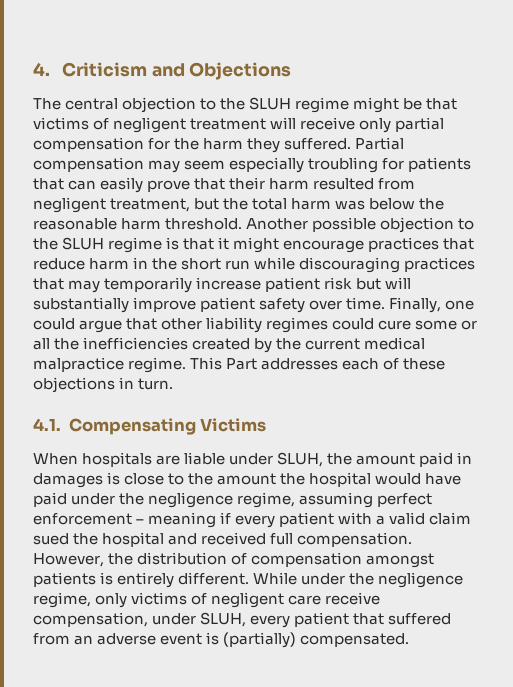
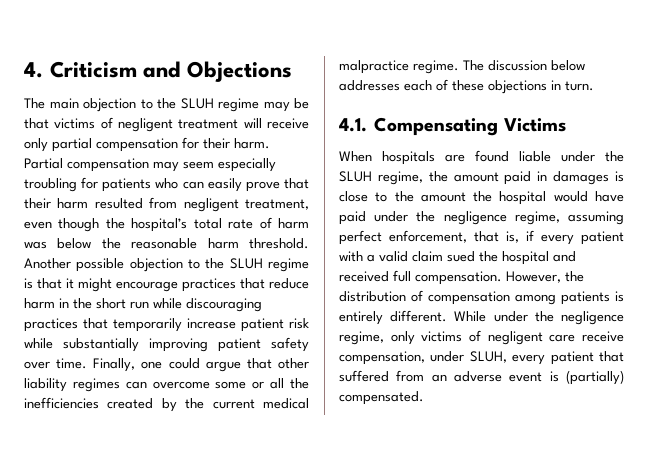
[65,97,400,113] central objection to the SLUH regime might -> [49,98,290,112] main objection to the SLUH regime may
[174,138,352,153] the harm they suffered. -> [203,138,270,149] their harm.
[33,178,64,190] that -> [155,178,179,189] who
[194,198,288,210] but the total -> [24,217,272,232] even though the hospital’s total rate of
[68,280,101,293] may -> (108, 323) none
[356,277,412,290] [33,297,197,313] but will substantially improve -> [24,338,208,352] while substantially improving
[332,318,412,330] could cure -> [125,381,210,389] can overcome
[190,357,258,370] This Part -> [463,60,585,71] The discussion below
(181, 460) none -> [475,150,509,162] found
[277,452,324,467] SLUH, -> [605,151,624,162] [339,171,423,185] the SLUH regime,
[33,512,217,528] enforcement – meaning -> [389,230,519,243] enforcement, that is,
[366,553,435,568] amongst -> [515,294,556,305] among

